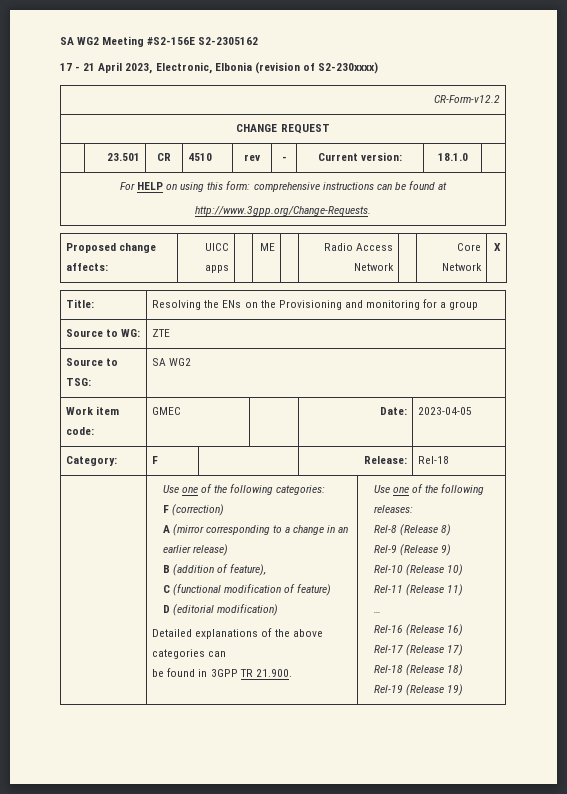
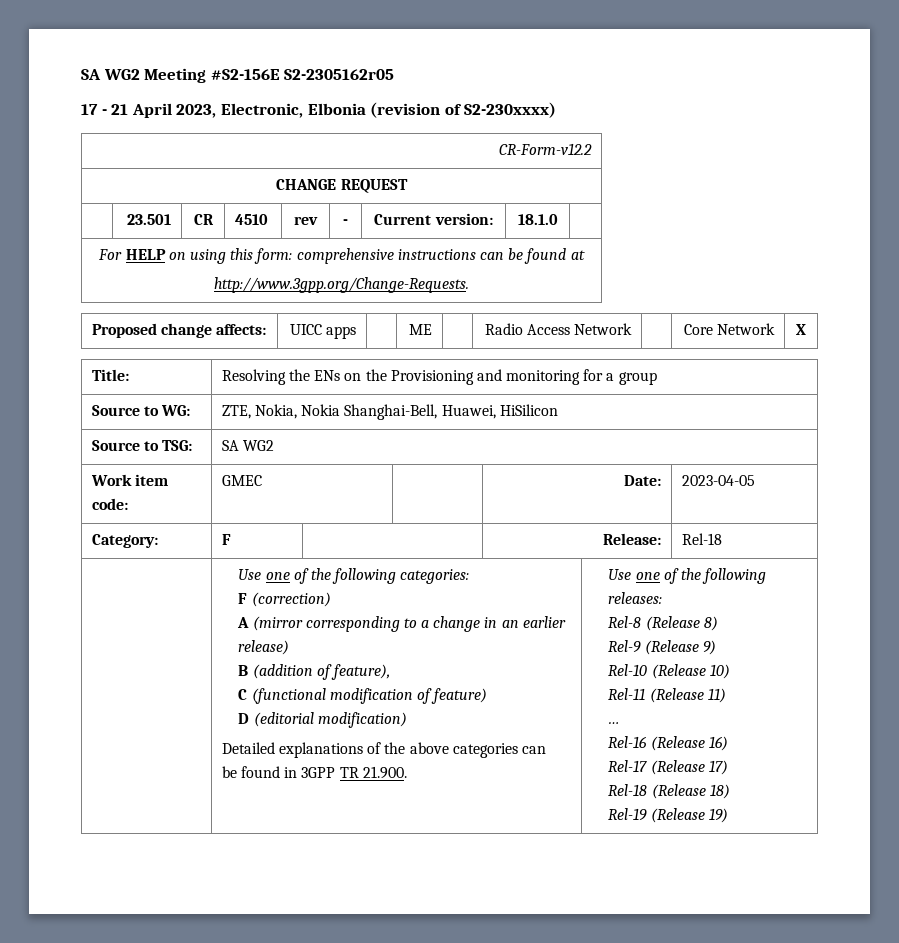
[198,37,259,45] S2-2305162 -> [284,69,395,80] S2-2305162r05
[152,329,171,337] ZTE -> [221,404,558,420] ZTE, Nokia, Nokia Shanghai-Bell, Huawei, HiSilicon

